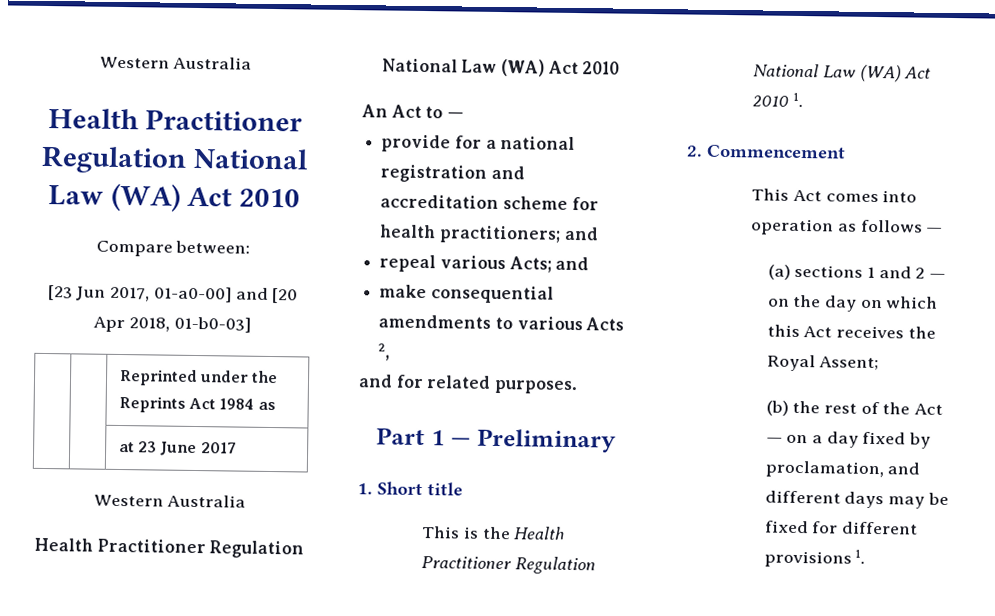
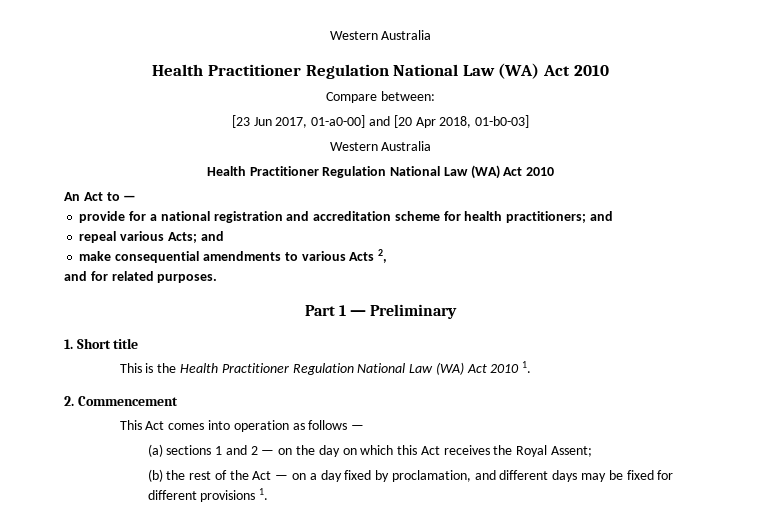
[118,368,279,387] [118,395,276,413] [118,441,237,457] // | | Reprinted under the Reprints Act 1984 as // | | at 23 June 2017 -> (530, 121) none

